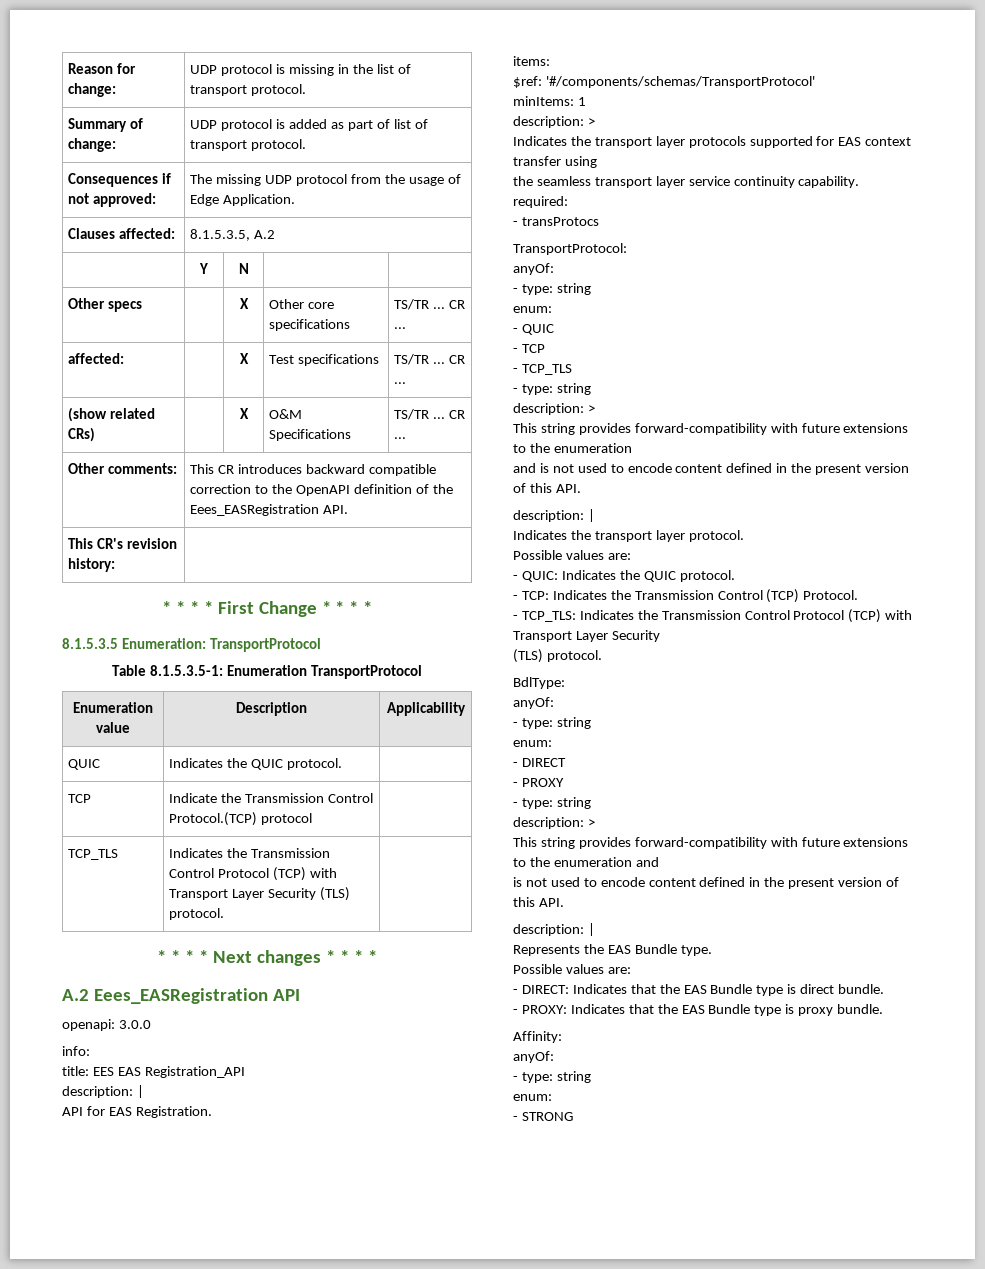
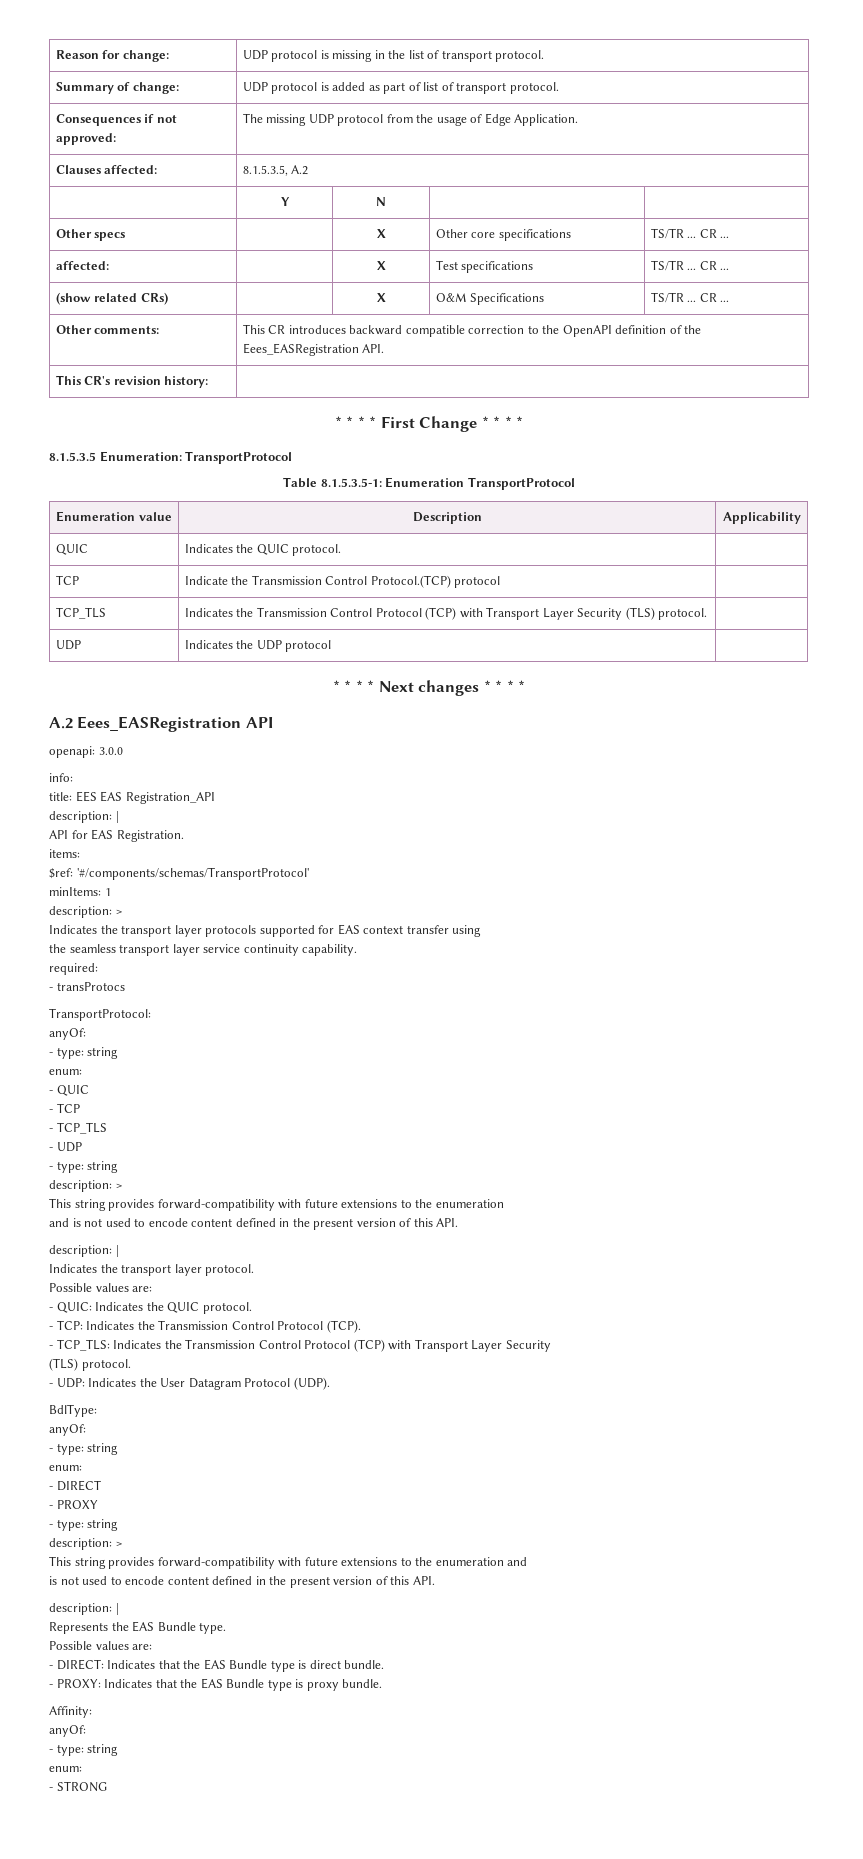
(225, 914) none -> [55,640,81,650] [184,640,332,652] // UDP | Indicates the UDP protocol |
(572, 369) none -> [49,1142,82,1152] // - UDP
[766,589,859,603] (TCP) Protocol. -> [277,1320,361,1333] Protocol (TCP).
(602, 656) none -> [49,1377,330,1390] // - UDP: Indicates the User Datagram Protocol (UDP).

